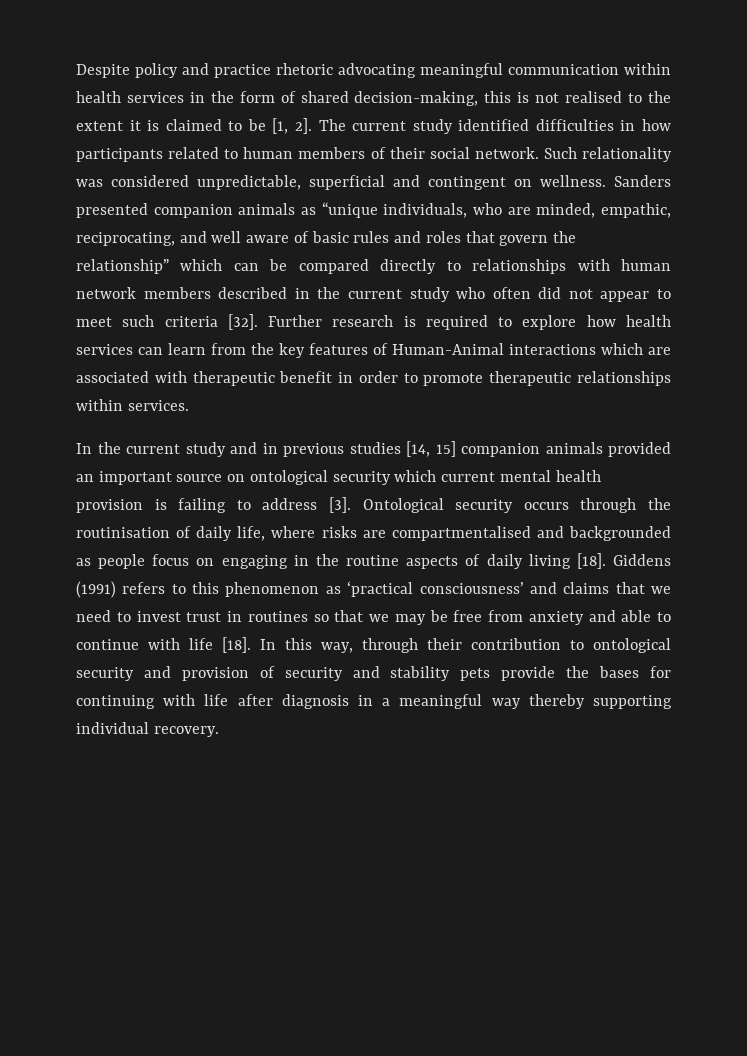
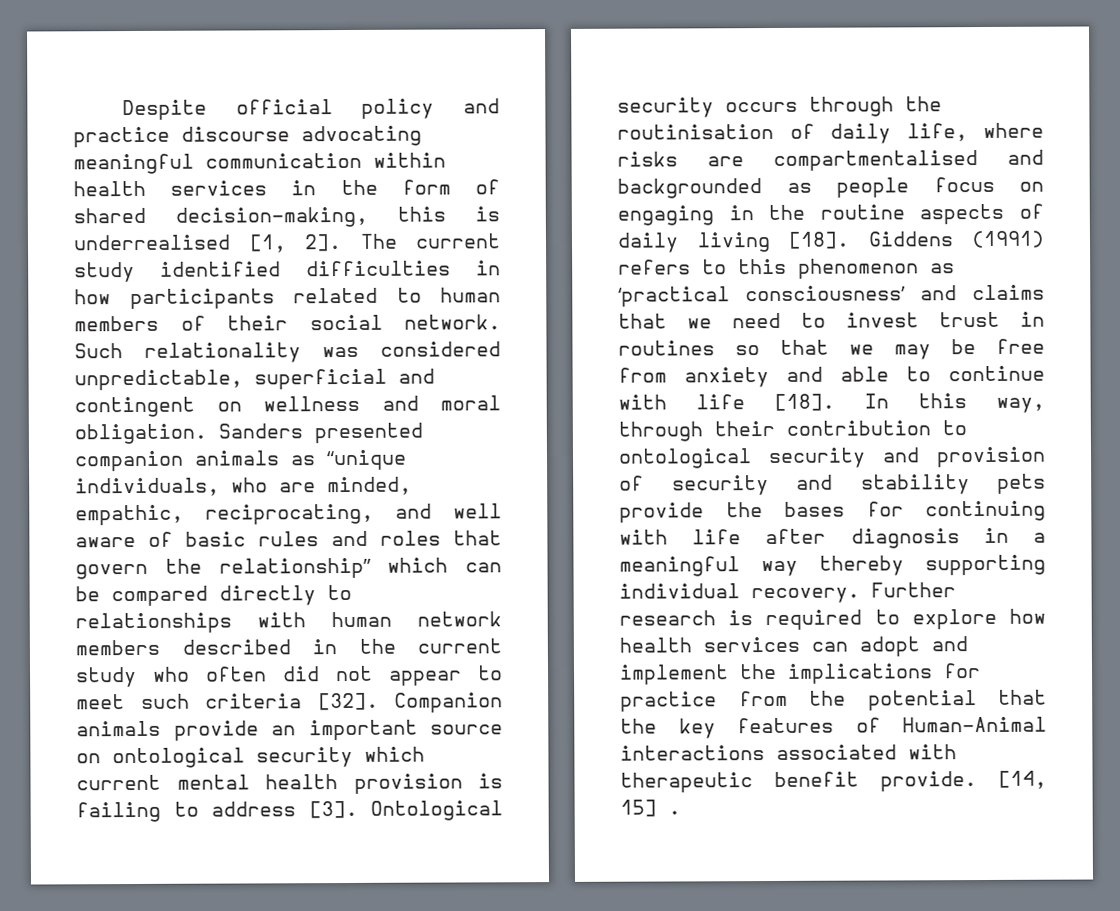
(130, 71) none -> [235,99,333,115] official
[276,63,333,75] rhetoric -> [181,126,290,142] discourse
[535,91,671,103] [76,119,266,131] not realised to the extent it is claimed to be -> [73,234,231,251] underrealised
[540,175,606,187] wellness. -> [263,395,501,412] [74,423,207,445] wellness and moral obligation.
[268,315,671,330] [76,343,671,358] [76,371,671,386] [76,399,189,411] [76,441,671,457] Further research is required to explore how health services can learn from the key features of Human-Animal interactions which are associated with therapeutic benefit in order to promote therapeutic relationships within services. // In the current study and in previous studies [14, 15] companion animals provided -> [394,692,503,713] [76,720,259,741] Companion animals provide
(219, 731) none -> [871,582,956,598] [619,608,1046,631] [619,636,968,657] [619,663,981,685] [620,689,1047,712] [620,716,1047,739] [620,744,957,761] [620,770,1047,793] [620,799,681,817] Further research is required to explore how health services can adopt and implement the implications for practice from the potential that the key features of Human-Animal interactions associated with therapeutic benefit provide. [14, 15] .

